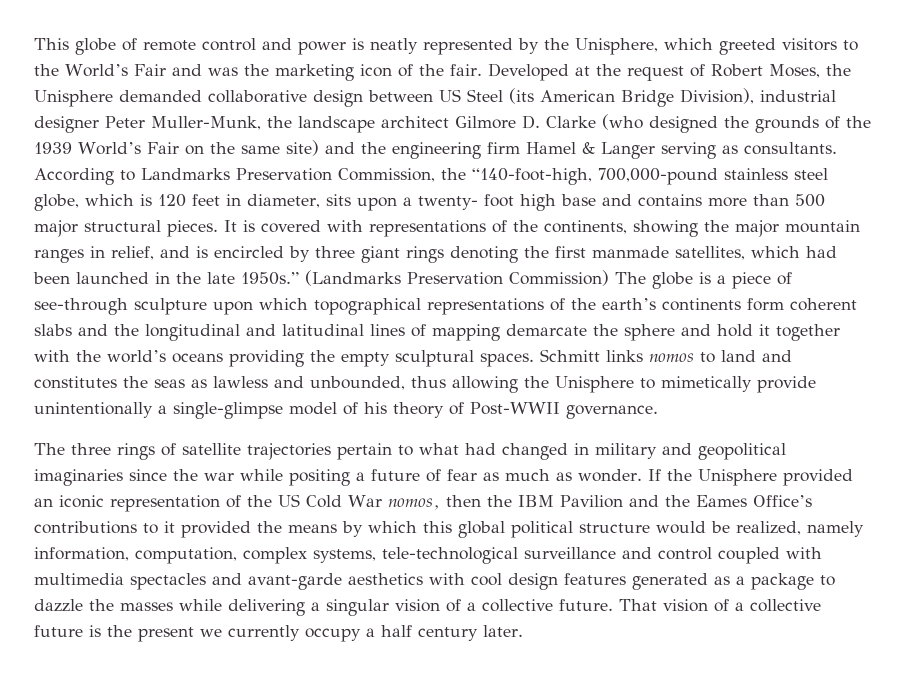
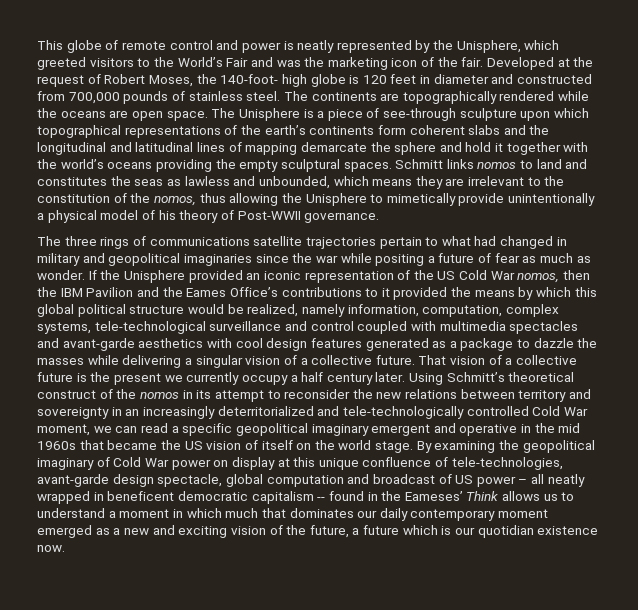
[34,88,836,107] [34,114,871,133] [34,140,837,159] [34,168,828,185] [34,194,825,211] [34,220,860,237] [34,246,837,263] [33,270,693,289] Unisphere demanded collaborative design between US Steel (its American Bridge Division), industrial designer Peter Muller-Munk, the landscape architect Gilmore D. Clarke (who designed the grounds of the 1939 World’s Fair on the same site) and the engineering firm Hamel & Langer serving as consultants. According to Landmarks Preservation Commission, the “140-foot-high, 700,000-pound stainless steel globe, which is 120 feet in diameter, sits upon a twenty- foot high base and contains more than 500 major structural pieces. It is covered with representations of the continents, showing the major mountain ranges in relief, and is encircled by three giant rings denoting the first manmade satellites, which had been launched in the late 1950s.” (Landmarks Preservation Commission) The globe -> [220,74,593,87] [37,91,590,104] [37,108,300,121] 140-foot- high globe is 120 feet in diameter and constructed from 700,000 pounds of stainless steel. The continents are topographically rendered while the oceans are open space. The Unisphere
(405, 383) none -> [333,176,565,189] [37,193,196,206] which means they are irrelevant to the constitution of the nomos,
[173,402,283,419] single-glimpse -> [47,210,97,223] physical
(176, 449) none -> [149,237,250,246] communications
(523, 631) none -> [409,372,575,385] [37,389,592,402] [37,406,588,419] [37,423,581,436] [37,440,595,453] [37,457,563,470] [37,474,585,487] [37,491,575,504] [37,508,549,521] [37,525,599,538] [37,545,65,552] Using Schmitt’s theoretical construct of the nomos in its attempt to reconsider the new relations between territory and sovereignty in an increasingly deterritorialized and tele-technologically controlled Cold War moment, we can read a specific geopolitical imaginary emergent and operative in the mid 1960s that became the US vision of itself on the world stage. By examining the geopolitical imaginary of Cold War power on display at this unique confluence of tele-technologies, avant-garde design spectacle, global computation and broadcast of US power – all neatly wrapped in beneficent democratic capitalism -- found in the Eameses’ Think allows us to understand a moment in which much that dominates our daily contemporary moment emerged as a new and exciting vision of the future, a future which is our quotidian existence now.

